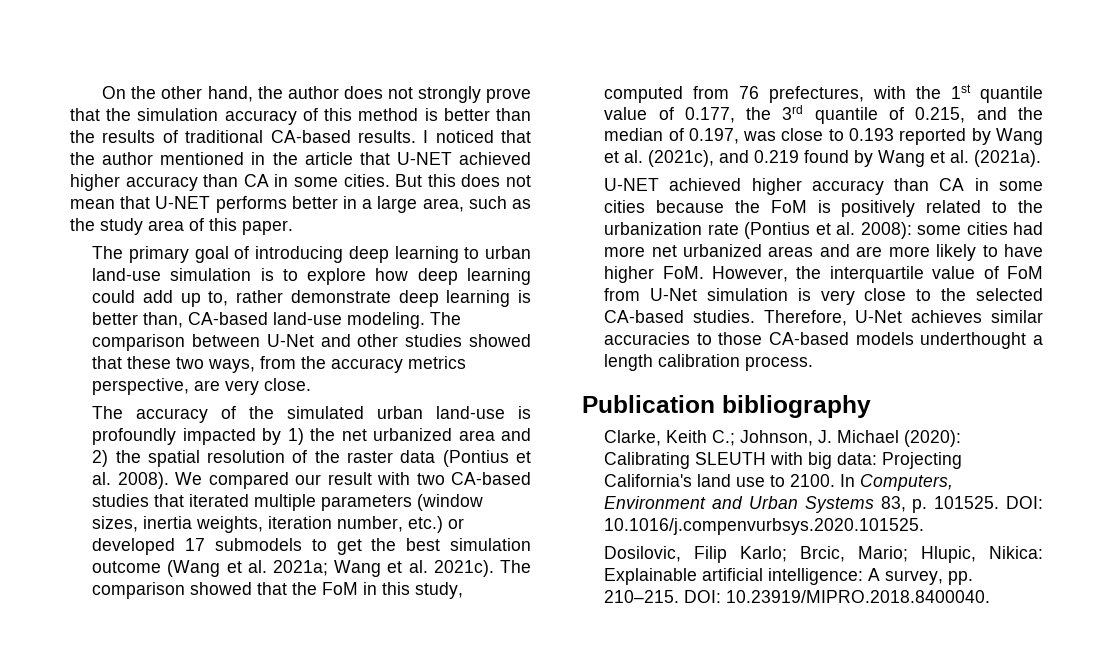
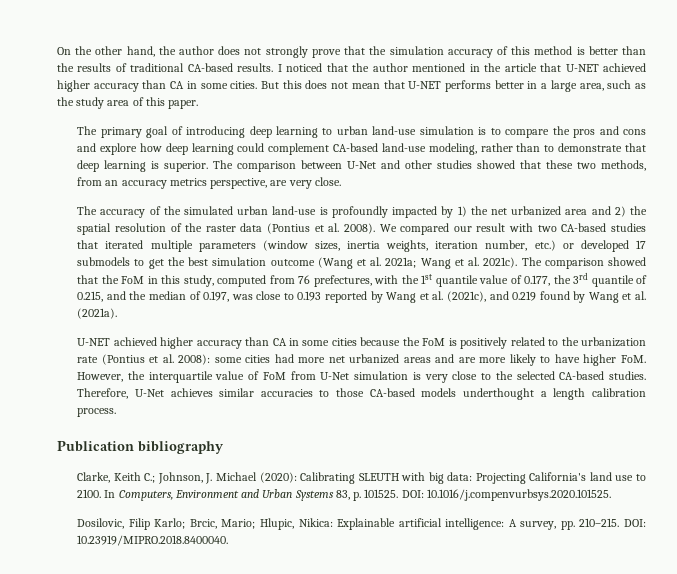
(298, 275) none -> [505,126,646,138] [77,143,97,152] compare the pros and cons and
[142,290,531,307] [92,312,426,329] add up to, rather demonstrate deep learning is better than, CA-based land-use modeling. -> [268,143,647,155] [77,160,209,172] complement CA-based land-use modeling, rather than to demonstrate that deep learning is superior.
[208,356,327,373] ways, from the -> [601,160,647,171] [77,177,119,186] methods, from an

